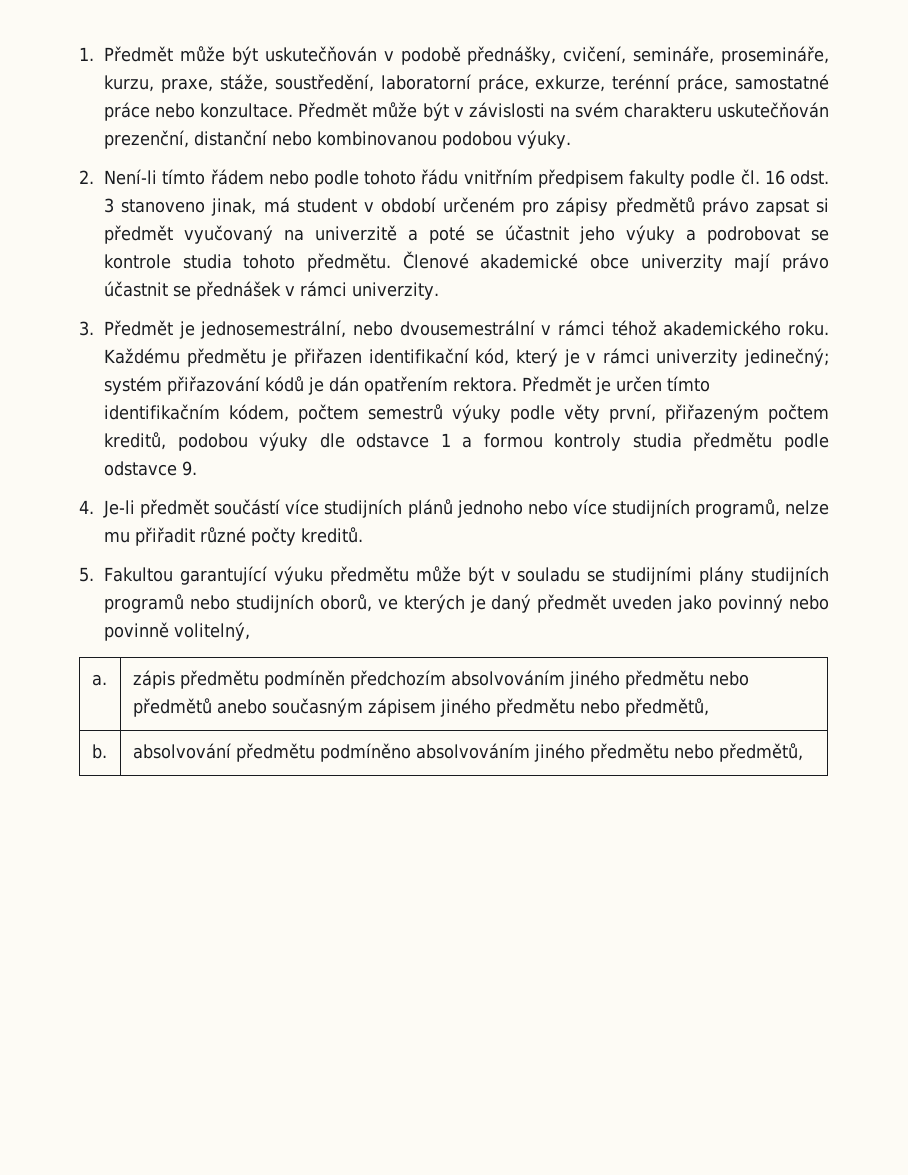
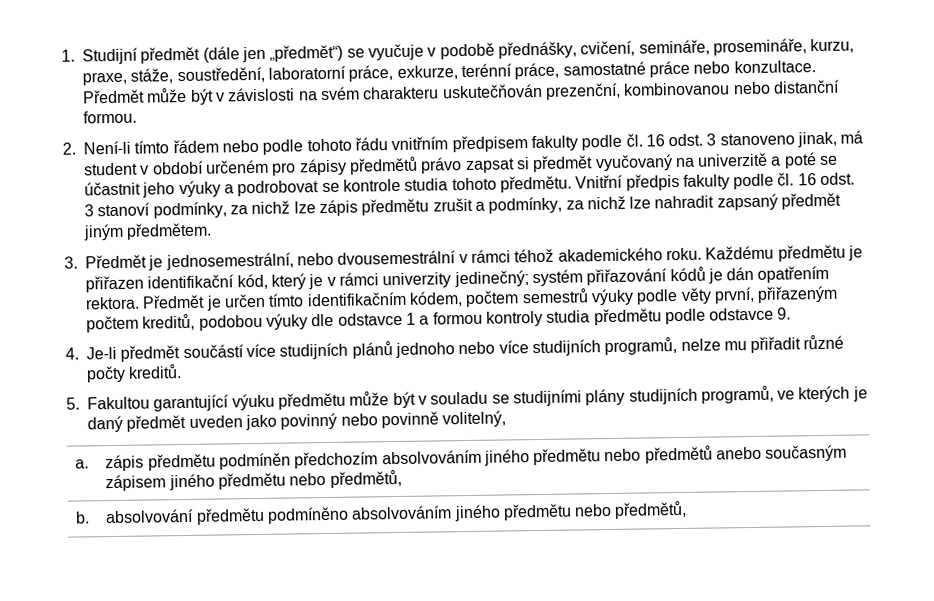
[104,46,377,65] Předmět může být uskutečňován -> [82,43,424,65] Studijní předmět (dále jen „předmět“) se vyučuje
[194,130,572,149] distanční nebo kombinovanou podobou výuky. -> [623,79,840,96] [83,110,137,124] kombinovanou nebo distanční formou.
[402,251,830,272] [104,281,440,300] Členové akademické obce univerzity mají právo účastnit se přednášek v rámci univerzity. -> [575,172,856,191] [84,192,842,219] [83,222,213,241] Vnitřní předpis fakulty podle čl. 16 odst. 3 stanoví podmínky, za nichž lze zápis předmětu zrušit a podmínky, za nichž lze nahradit zapsaný předmět jiným předmětem.
[104,594,372,613] programů nebo studijních oborů, -> [700,385,774,404] programů,

